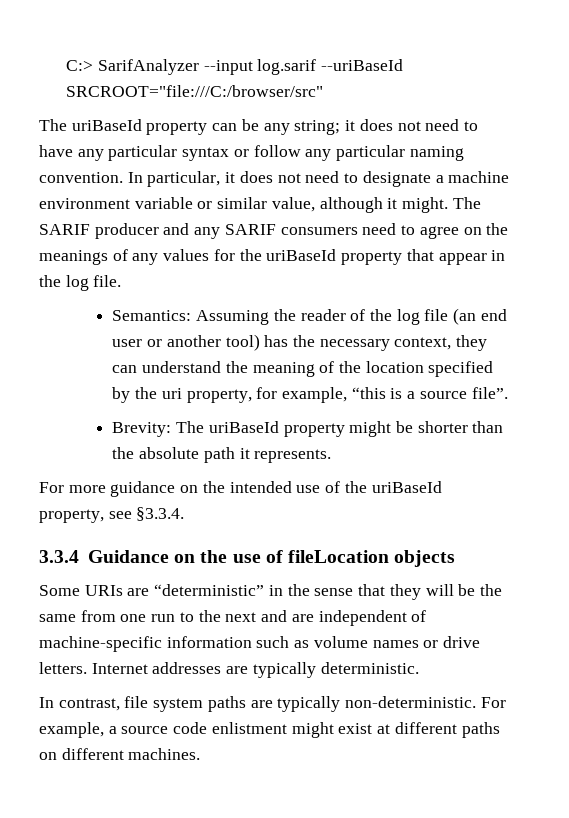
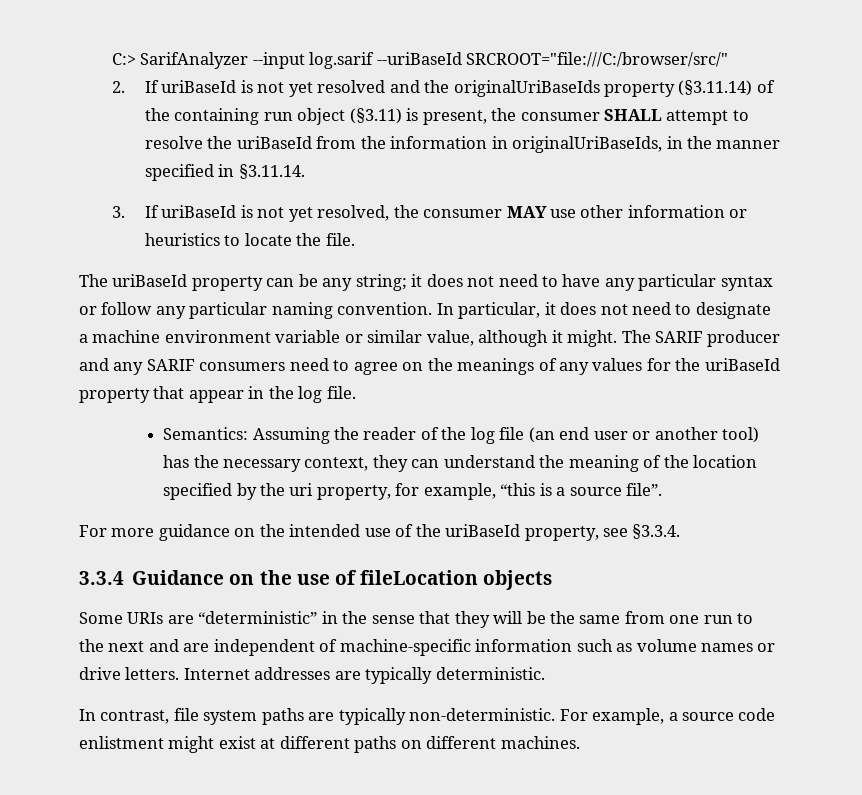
[66,85,324,97] SRCROOT="file:///C:/browser/src" -> [466,52,729,67] [111,80,775,97] [144,108,749,125] [144,136,781,153] [144,164,305,181] [111,205,748,222] [144,233,355,246] SRCROOT="file:///C:/browser/src/" // 2. If uriBaseId is not yet resolved and the originalUriBaseIds property (§3.11.14) of the containing run object (§3.11) is present, the consumer SHALL attempt to resolve the uriBaseId from the information in originalUriBaseIds, in the manner specified in §3.11.14. // 3. If uriBaseId is not yet resolved, the consumer MAY use other information or heuristics to locate the file.
[112,421,504,437] [112,447,332,463] // Brevity: The uriBaseId property might be shorter than the absolute path it represents. -> (663, 489) none

